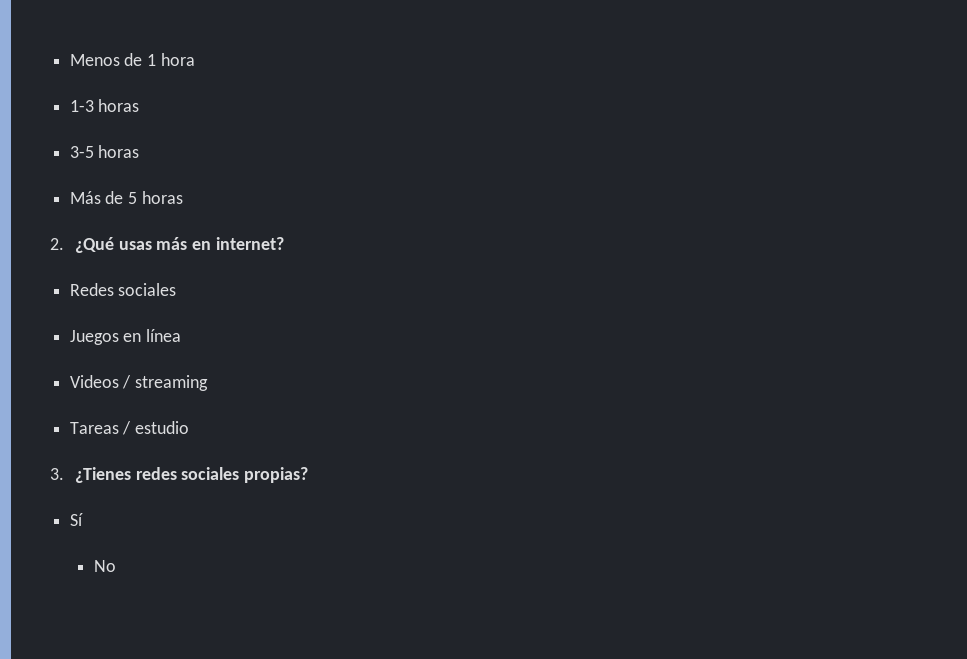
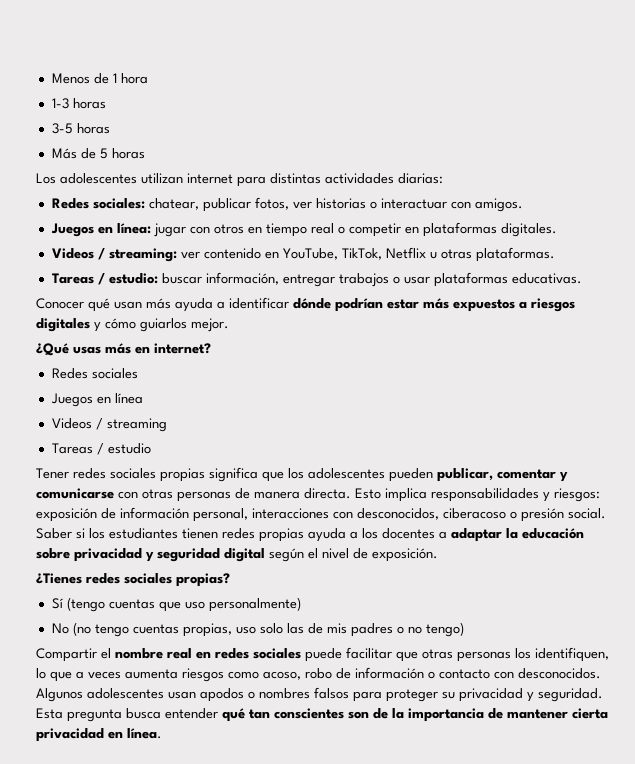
[50,238,65,250] 2. -> [36,173,444,187] [52,197,524,212] [51,222,558,237] [52,247,556,262] [52,272,583,287] [36,297,576,312] [36,318,230,332] Los adolescentes utilizan internet para distintas actividades diarias: // Redes sociales: chatear, publicar fotos, ver historias o interactuar con amigos. // Juegos en línea: jugar con otros en tiempo real o competir en plataformas digitales. // Videos / streaming: ver contenido en YouTube, TikTok, Netflix u otras plataformas. // Tareas / estudio: buscar información, entregar trabajos o usar plataformas educativas. // Conocer qué usan más ayuda a identificar dónde podrían estar más expuestos a riesgos digitales y cómo guiarlos mejor. //
[50,468,65,480] 3. -> [36,467,569,482] [36,488,601,502] [36,507,607,522] [36,528,585,542] [36,548,439,562] Tener redes sociales propias significa que los adolescentes pueden publicar, comentar y comunicarse con otras personas de manera directa. Esto implica responsabilidades y riesgos: exposición de información personal, interacciones con desconocidos, ciberacoso o presión social. Saber si los estudiantes tienen redes propias ayuda a los docentes a adaptar la educación sobre privacidad y seguridad digital según el nivel de exposición. //
[94,560,117,572] // No -> [67,597,302,612] [52,622,465,637] [36,647,610,662] [36,667,602,682] [36,687,604,702] [36,708,609,722] [36,728,163,742] (tengo cuentas que uso personalmente) // No (no tengo cuentas propias, uso solo las de mis padres o no tengo) // Compartir el nombre real en redes sociales puede facilitar que otras personas los identifiquen, lo que a veces aumenta riesgos como acoso, robo de información o contacto con desconocidos. Algunos adolescentes usan apodos o nombres falsos para proteger su privacidad y seguridad. Esta pregunta busca entender qué tan conscientes son de la importancia de mantener cierta privacidad en línea.

